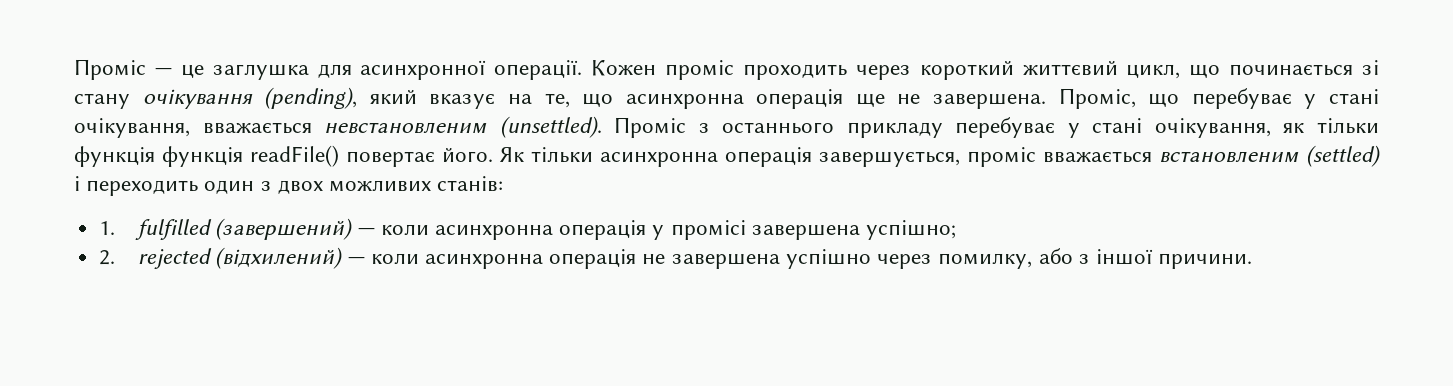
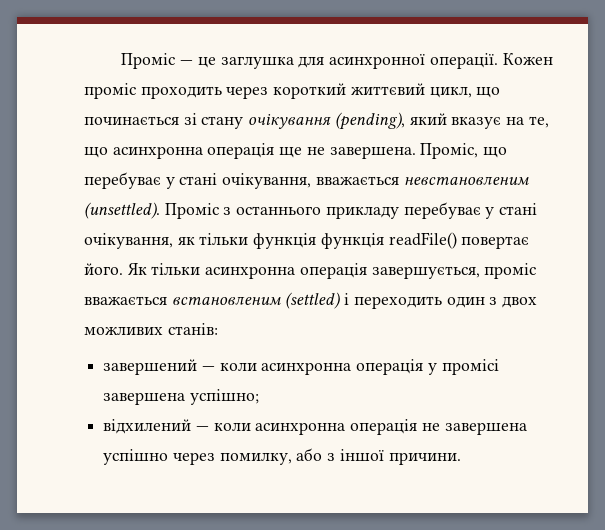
[99,218,354,240] 1. fulfilled (завершений) -> [103,359,198,375] завершений
[99,247,344,269] 2. rejected (відхилений) -> [103,419,192,434] відхилений

